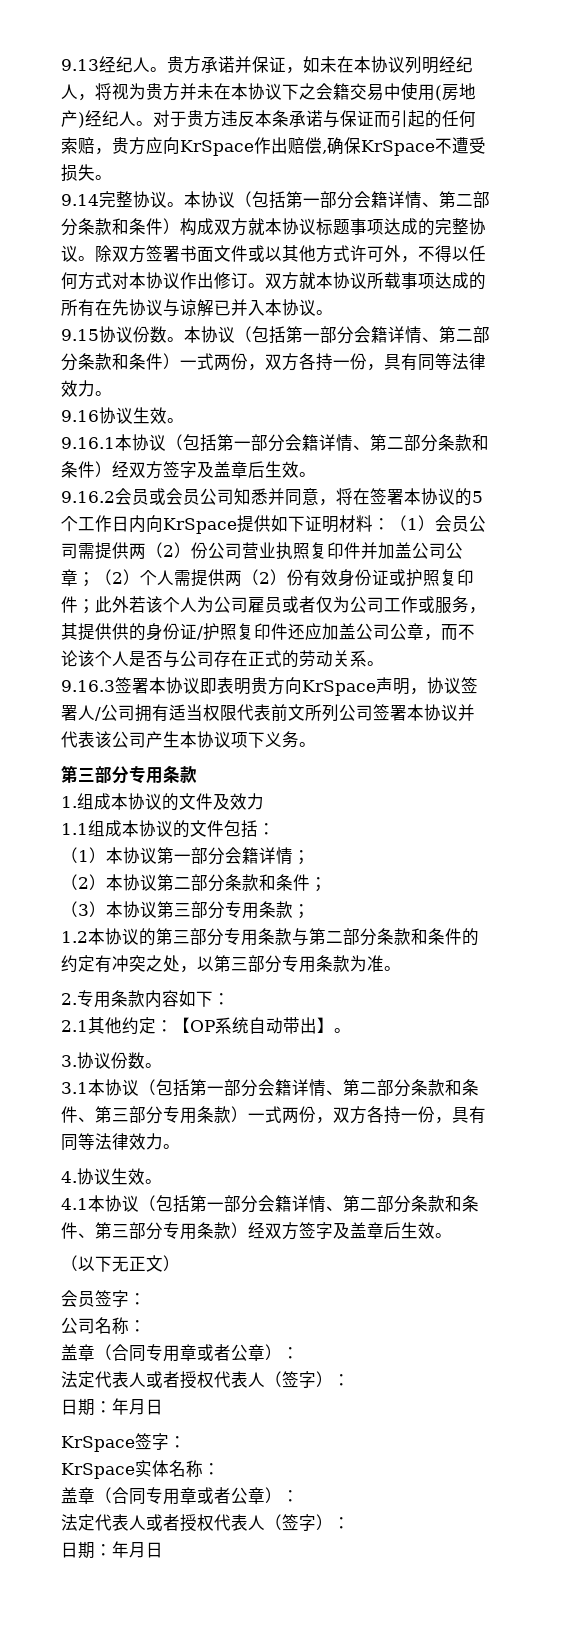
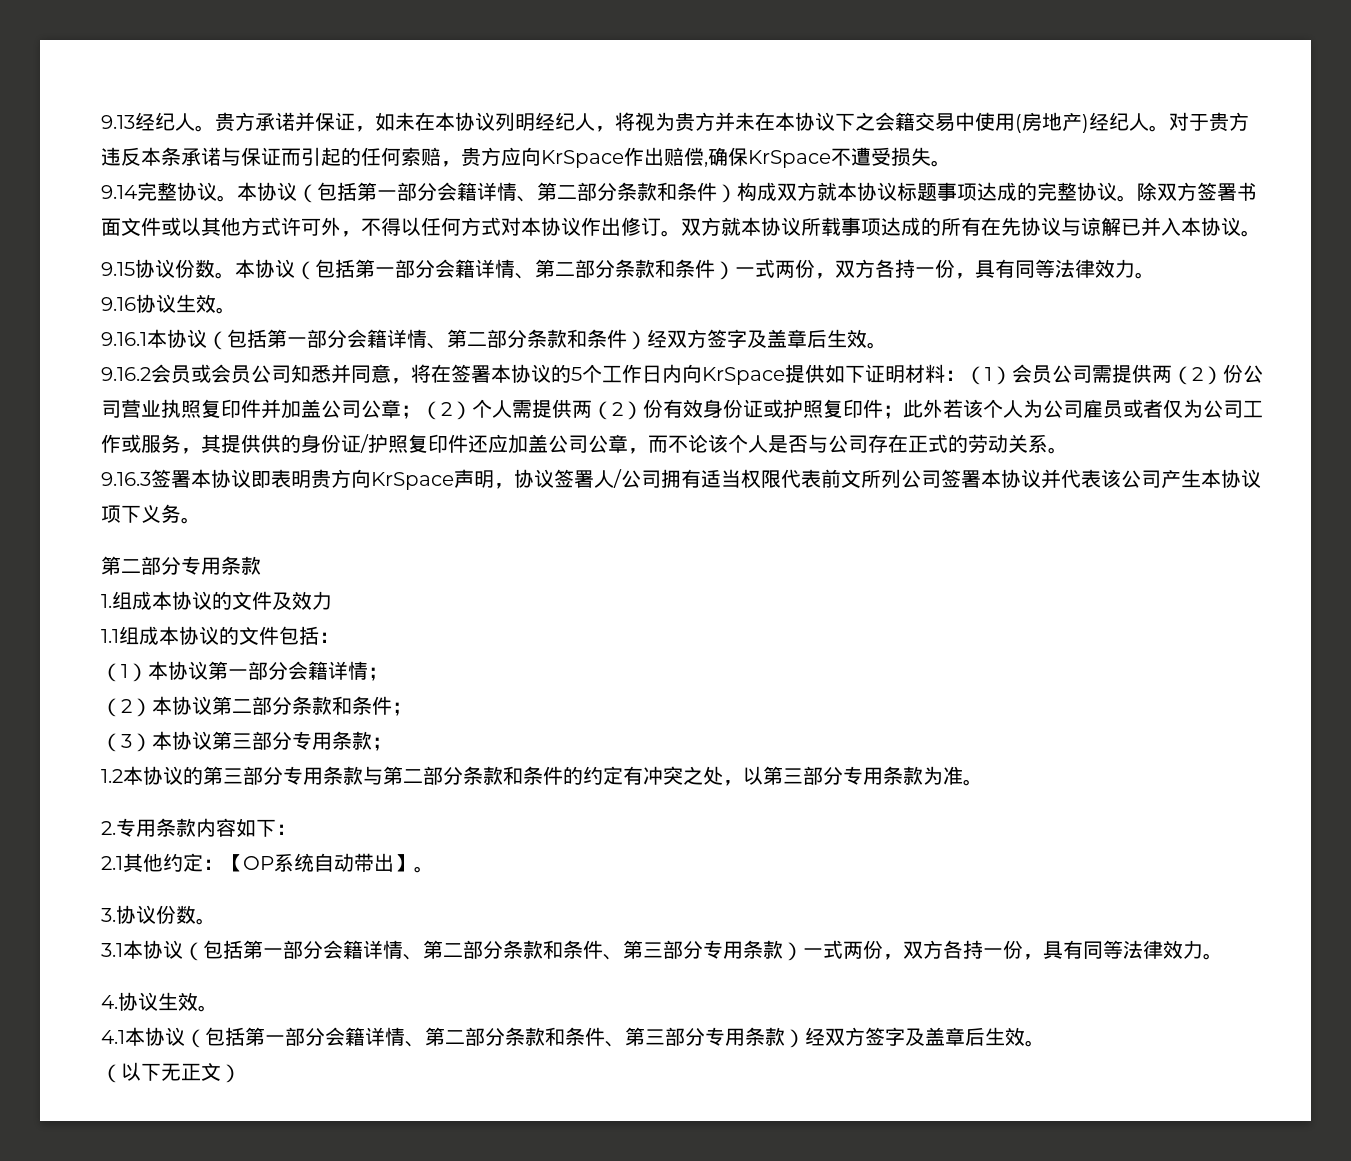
[78,767,95,782] 三 -> [121,559,141,573] 二
[61,1290,146,1307] [61,1317,146,1334] [61,1344,299,1362] [61,1371,350,1389] [61,1398,163,1416] [61,1433,186,1452] [61,1460,220,1479] [61,1487,299,1505] [61,1514,350,1532] [61,1541,163,1559] // 会员签字： // 公司名称： // 盖章（合同专用章或者公章）： // 法定代表人或者授权代表人（签字）： // 日期：年月日 // KrSpace签字： // KrSpace实体名称： // 盖章（合同专用章或者公章）： // 法定代表人或者授权代表人（签字）： // 日期：年月日 -> (241, 1073) none

